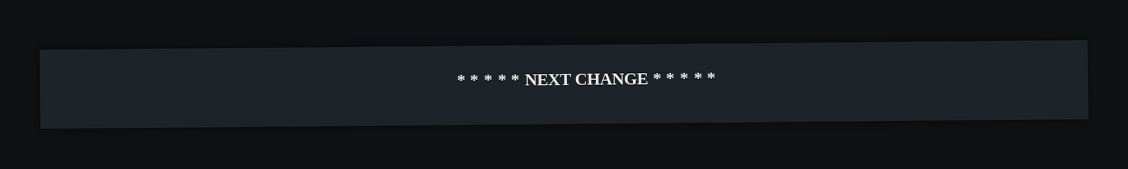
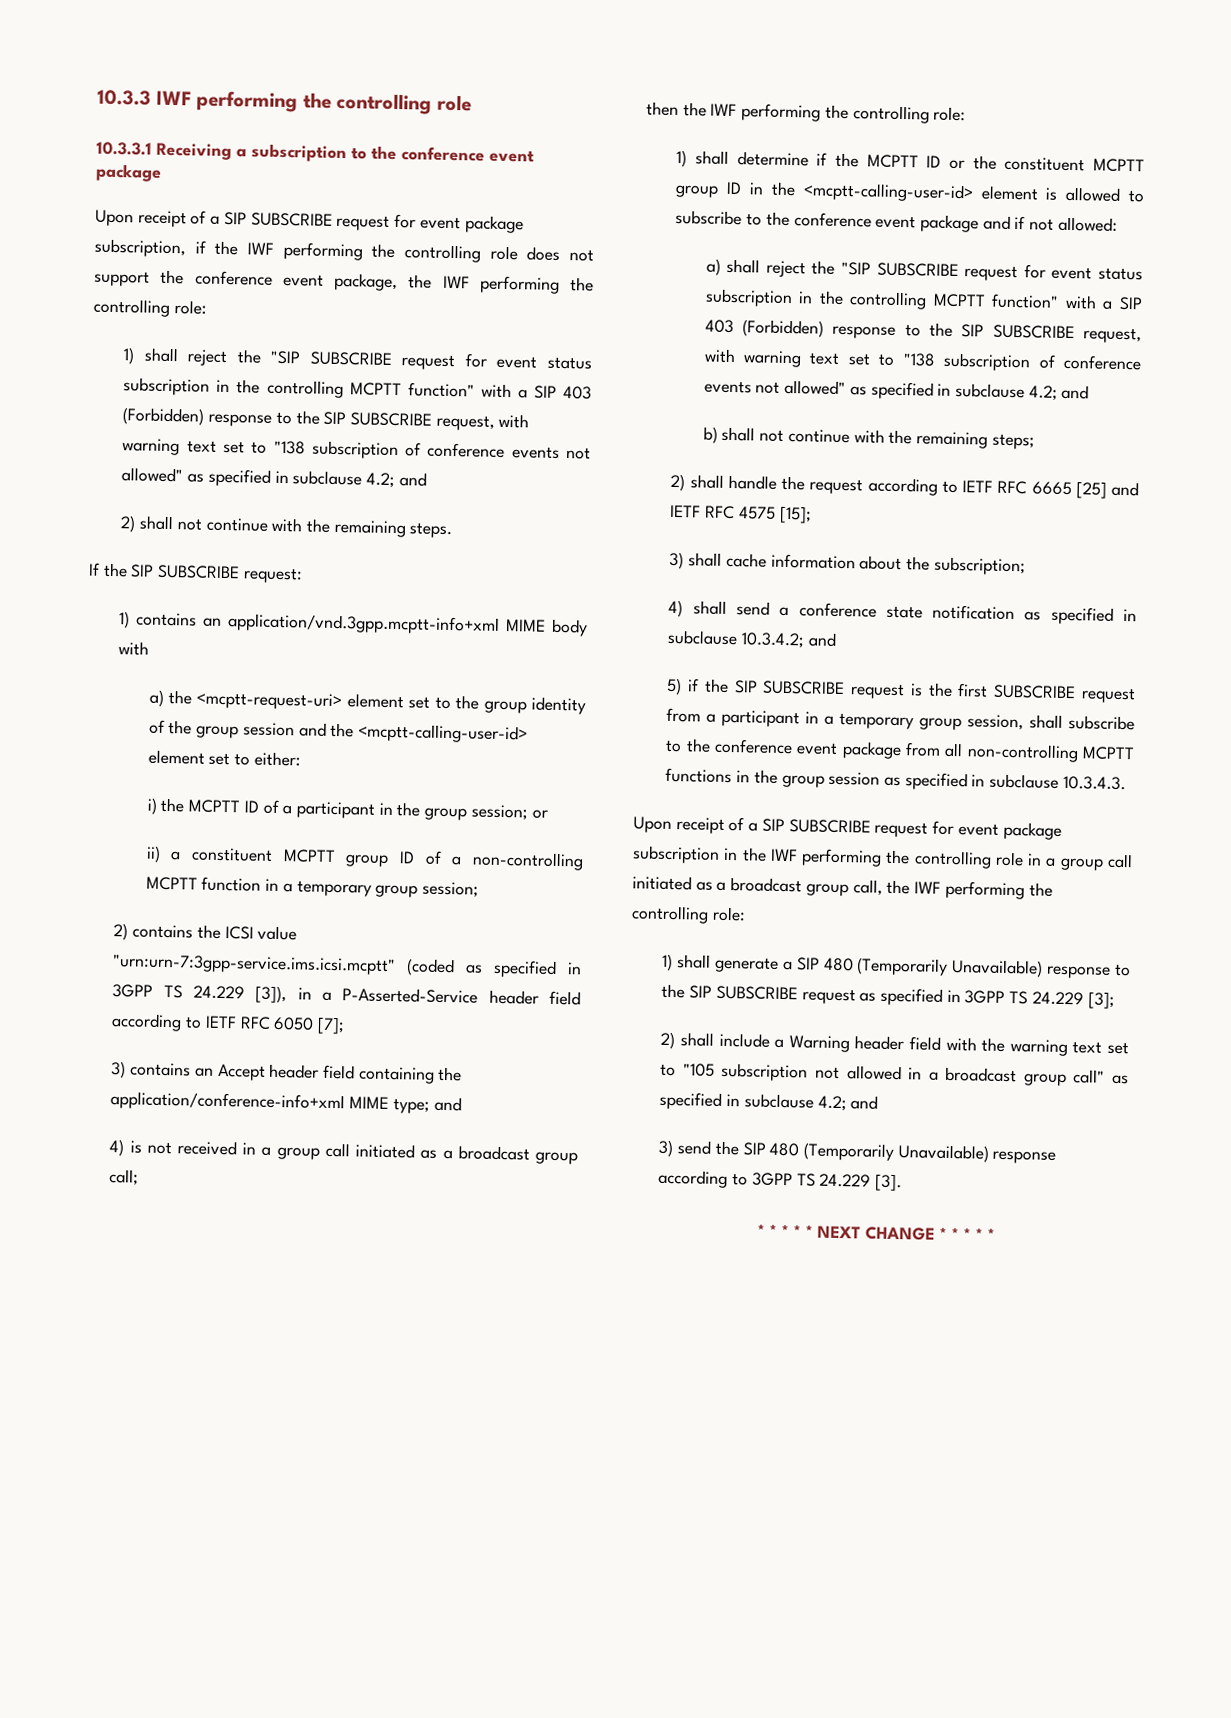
(455, 80) none -> [97,89,472,115] [96,141,535,163] [95,163,162,182] [95,209,524,234] [94,238,594,263] [94,269,594,294] [93,298,207,317] [123,347,593,371] [123,377,592,400] [122,407,530,431] [122,438,591,460] [121,467,427,489] [120,515,453,539] [88,562,303,584] [119,611,588,637] [118,641,150,656] [148,689,586,715] [148,719,529,744] [147,749,301,767] [146,797,548,821] [145,845,584,871] [145,876,480,898] [113,923,298,941] [112,954,582,978] [112,984,581,1006] [111,1013,345,1035] [111,1061,463,1084] [110,1091,462,1114] [109,1139,578,1165] [109,1169,140,1186] [646,101,967,124] [676,149,1145,173] [675,181,1144,203] [675,209,1118,233] [705,258,1143,282] [704,288,1143,311] [704,319,1142,344] [703,348,1142,372] [703,379,1090,401] [702,426,1035,450] [670,473,1139,499] [670,504,812,524] [669,551,1026,576] [668,599,1137,625] [667,629,837,649] [666,677,1136,704] [666,707,1135,731] [665,738,1135,763] [665,767,1126,791] [633,816,1062,840] [632,845,1133,871] [632,875,1053,900] [631,905,746,924] [662,953,1131,979] [661,983,1115,1009] [660,1031,1129,1057] [660,1062,1129,1087] [659,1091,879,1112] [658,1139,1057,1164] [658,1169,902,1192] 10.3.3 IWF performing the controlling role // 10.3.3.1 Receiving a subscription to the conference event package // Upon receipt of a SIP SUBSCRIBE request for event package subscription, if the IWF performing the controlling role does not support the conference event package, the IWF performing the controlling role: // 1) shall reject the "SIP SUBSCRIBE request for event status subscription in the controlling MCPTT function" with a SIP 403 (Forbidden) response to the SIP SUBSCRIBE request, with warning text set to "138 subscription of conference events not allowed" as specified in subclause 4.2; and // 2) shall not continue with the remaining steps. // If the SIP SUBSCRIBE request: // 1) contains an application/vnd.3gpp.mcptt-info+xml MIME body with // a) the <mcptt-request-uri> element set to the group identity of the group session and the <mcptt-calling-user-id> element set to either: // i) the MCPTT ID of a participant in the group session; or // ii) a constituent MCPTT group ID of a non-controlling MCPTT function in a temporary group session; // 2) contains the ICSI value "urn:urn-7:3gpp-service.ims.icsi.mcptt" (coded as specified in 3GPP TS 24.229 [3]), in a P-Asserted-Service header field according to IETF RFC 6050 [7]; // 3) contains an Accept header field containing the application/conference-info+xml MIME type; and // 4) is not received in a group call initiated as a broadcast group call; // then the IWF performing the controlling role: // 1) shall determine if the MCPTT ID or the constituent MCPTT group ID in the <mcptt-calling-user-id> element is allowed to subscribe to the conference event package and if not allowed: // a) shall reject the "SIP SUBSCRIBE request for event status subscription in the controlling MCPTT function" with a SIP 403 (Forbidden) response to the SIP SUBSCRIBE request, with warning text set to "138 subscription of conference events not allowed" as specified in subclause 4.2; and // b) shall not continue with the remaining steps; // 2) shall handle the request according to IETF RFC 6665 [25] and IETF RFC 4575 [15]; // 3) shall cache information about the subscription; // 4) shall send a conference state notification as specified in subclause 10.3.4.2; and // 5) if the SIP SUBSCRIBE request is the first SUBSCRIBE request from a participant in a temporary group session, shall subscribe to the conference event package from all non-controlling MCPTT functions in the group session as specified in subclause 10.3.4.3. // Upon receipt of a SIP SUBSCRIBE request for event package subscription in the IWF performing the controlling role in a group call initiated as a broadcast group call, the IWF performing the controlling role: // 1) shall generate a SIP 480 (Temporarily Unavailable) response to the SIP SUBSCRIBE request as specified in 3GPP TS 24.229 [3]; // 2) shall include a Warning header field with the warning text set to "105 subscription not allowed in a broadcast group call" as specified in subclause 4.2; and // 3) send the SIP 480 (Temporarily Unavailable) response according to 3GPP TS 24.229 [3]. //

